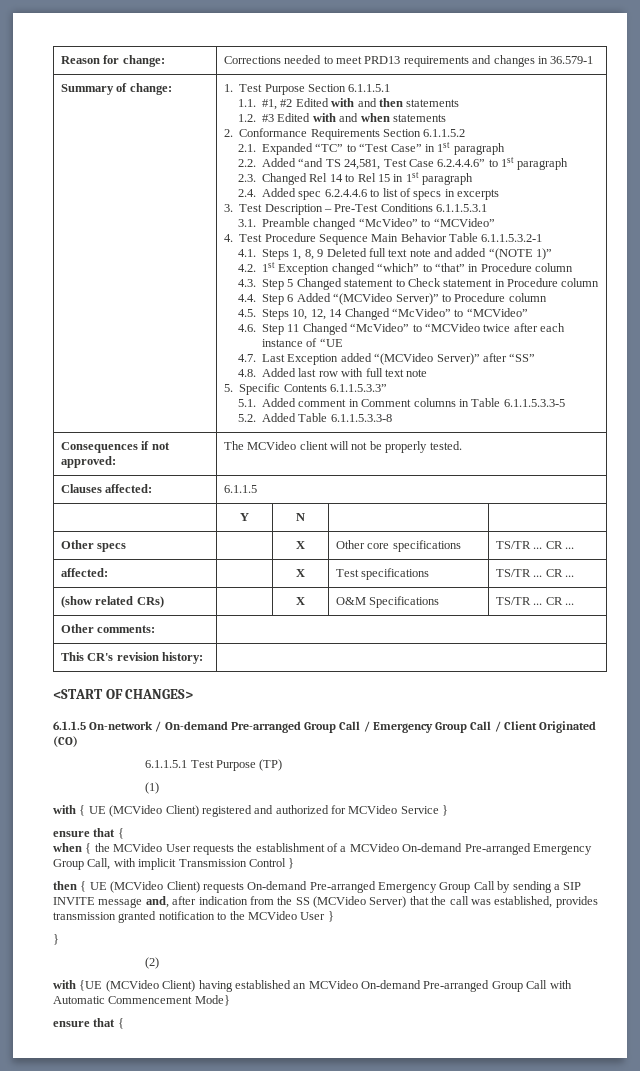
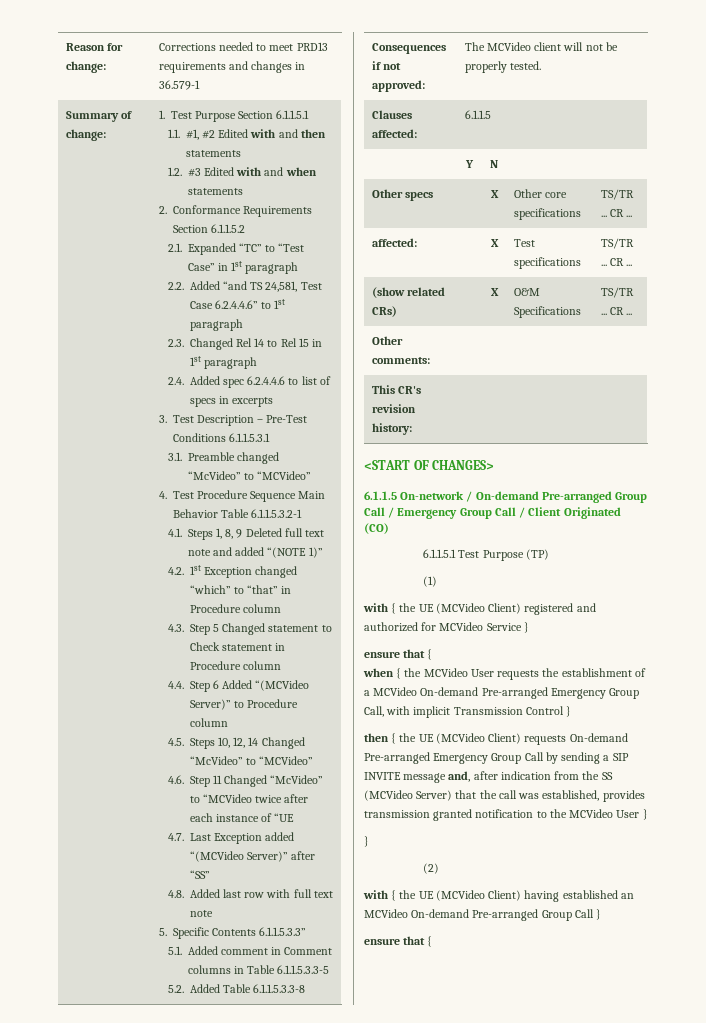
(86, 810) none -> [399,603,417,612] the
(87, 886) none -> [399,733,417,742] the
[79,980,103,991] {UE -> [391,890,434,901] { the UE
[549,980,572,989] [53,995,230,1006] with Automatic Commencement Mode} -> [596,909,602,920] }

